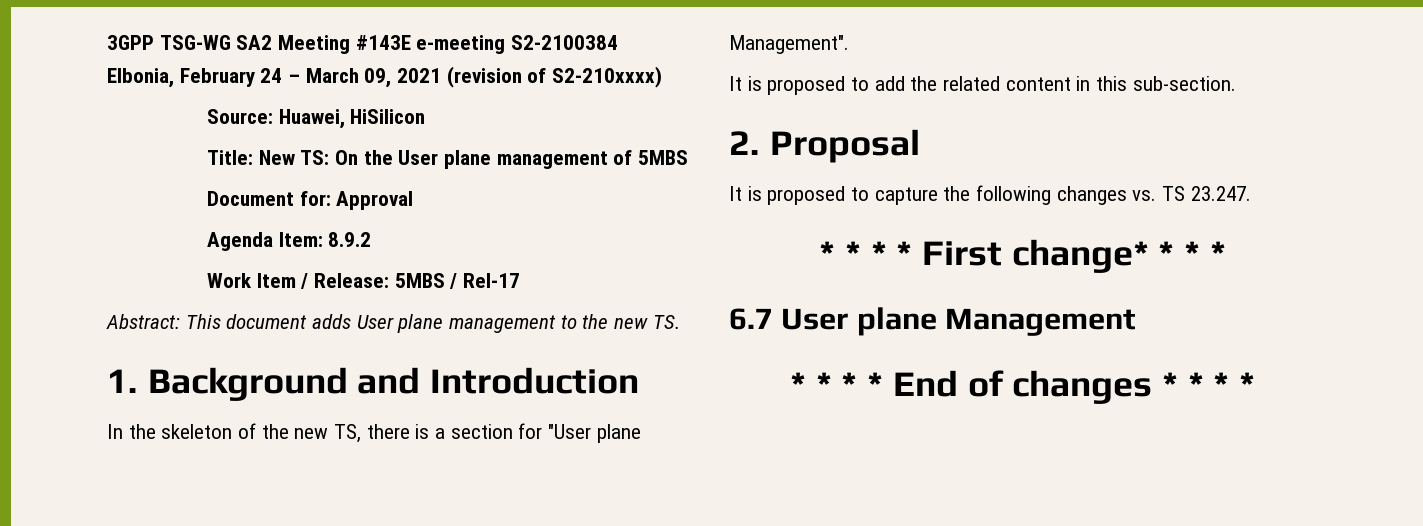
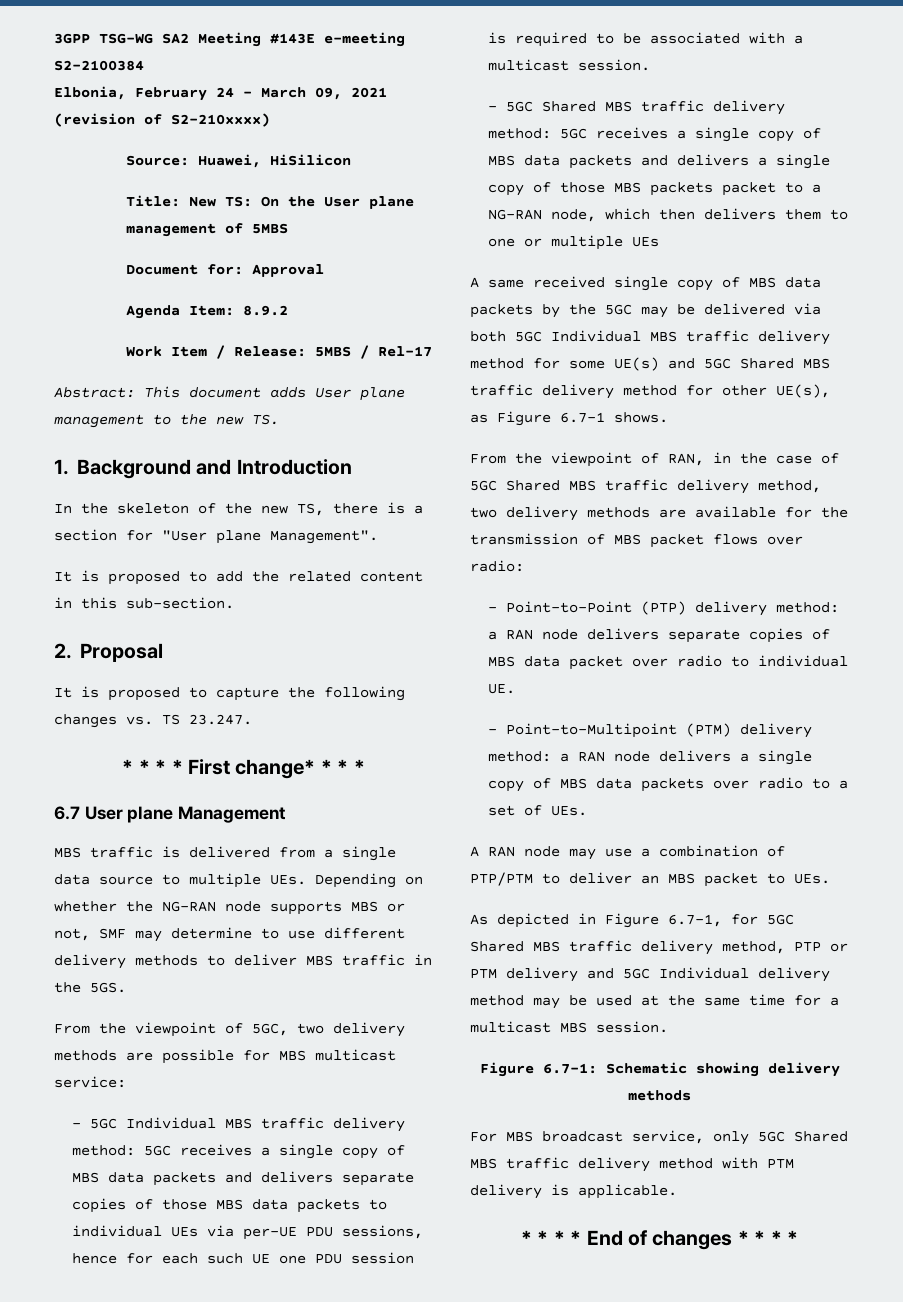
(1137, 322) none -> [54,846,396,861] [54,873,423,888] [54,901,405,915] [54,927,405,942] [54,954,432,969] [54,982,126,993] [54,1022,405,1037] [54,1049,396,1064] [54,1076,126,1088] [72,1117,406,1132] [72,1144,406,1159] [72,1171,415,1186] [72,1198,388,1213] [72,1225,424,1240] [72,1252,415,1264] [488,32,804,47] [488,59,651,71] [488,100,786,115] [488,127,822,142] [488,154,831,169] [488,182,822,196] [488,208,849,222] [488,235,660,250] [470,276,821,291] [470,303,821,318] [470,330,830,345] [470,357,830,371] [470,384,830,399] [470,411,668,426] [470,452,839,467] [470,479,821,494] [470,506,848,521] [470,533,803,548] [470,560,524,572] [488,601,840,616] [488,628,831,643] [488,655,849,670] [488,683,516,694] [488,723,813,738] [488,750,813,765] [488,777,849,792] [488,805,588,816] [470,845,785,860] [470,872,830,887] [470,913,794,928] [470,940,848,955] [470,967,830,982] [470,994,839,1009] [470,1021,668,1033] [479,1062,840,1077] [628,1090,691,1101] [470,1130,848,1145] [470,1157,794,1172] [470,1184,677,1199] // MBS traffic is delivered from a single data source to multiple UEs. Depending on whether the NG-RAN node supports MBS or not, SMF may determine to use different delivery methods to deliver MBS traffic in the 5GS. // From the viewpoint of 5GC, two delivery methods are possible for MBS multicast service: // - 5GC Individual MBS traffic delivery method: 5GC receives a single copy of MBS data packets and delivers separate copies of those MBS data packets to individual UEs via per-UE PDU sessions, hence for each such UE one PDU session is required to be associated with a multicast session. // - 5GC Shared MBS traffic delivery method: 5GC receives a single copy of MBS data packets and delivers a single copy of those MBS packets packet to a NG-RAN node, which then delivers them to one or multiple UEs // A same received single copy of MBS data packets by the 5GC may be delivered via both 5GC Individual MBS traffic delivery method for some UE(s) and 5GC Shared MBS traffic delivery method for other UE(s), as Figure 6.7-1 shows. // From the viewpoint of RAN, in the case of 5GC Shared MBS traffic delivery method, two delivery methods are available for the transmission of MBS packet flows over radio: // - Point-to-Point (PTP) delivery method: a RAN node delivers separate copies of MBS data packet over radio to individual UE. // - Point-to-Multipoint (PTM) delivery method: a RAN node delivers a single copy of MBS data packets over radio to a set of UEs. // A RAN node may use a combination of PTP/PTM to deliver an MBS packet to UEs. // As depicted in Figure 6.7-1, for 5GC Shared MBS traffic delivery method, PTP or PTM delivery and 5GC Individual delivery method may be used at the same time for a multicast MBS session. // Figure 6.7-1: Schematic showing delivery methods // For MBS broadcast service, only 5GC Shared MBS traffic delivery method with PTM delivery is applicable.

